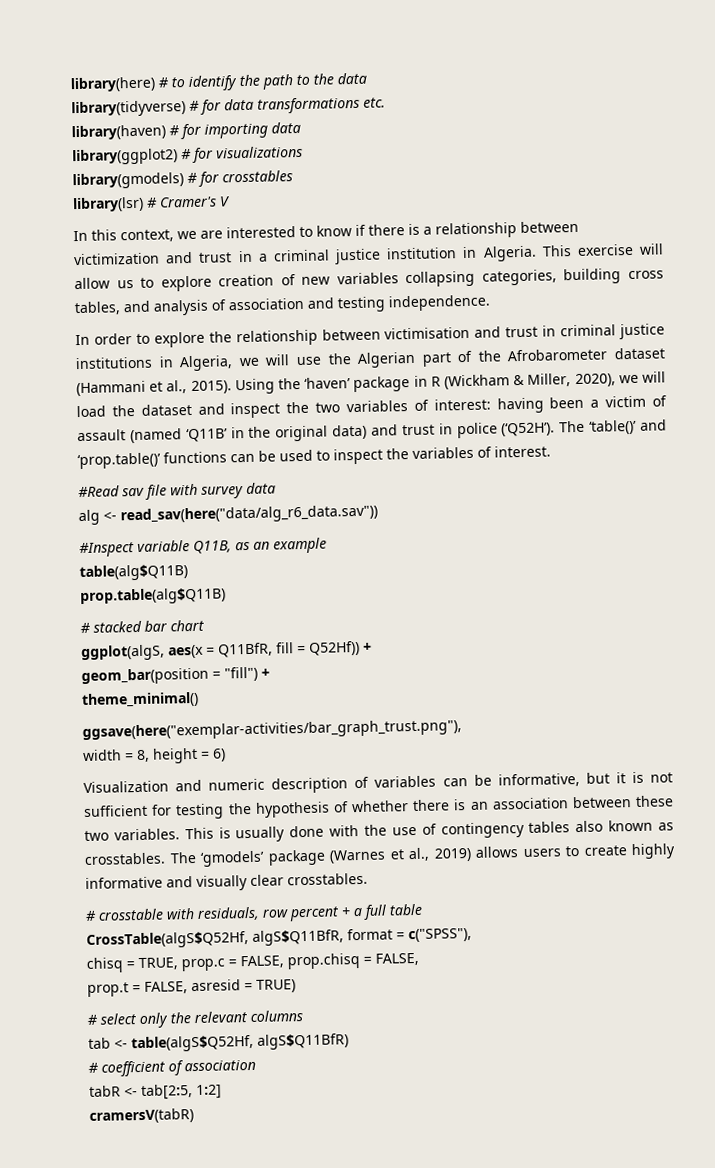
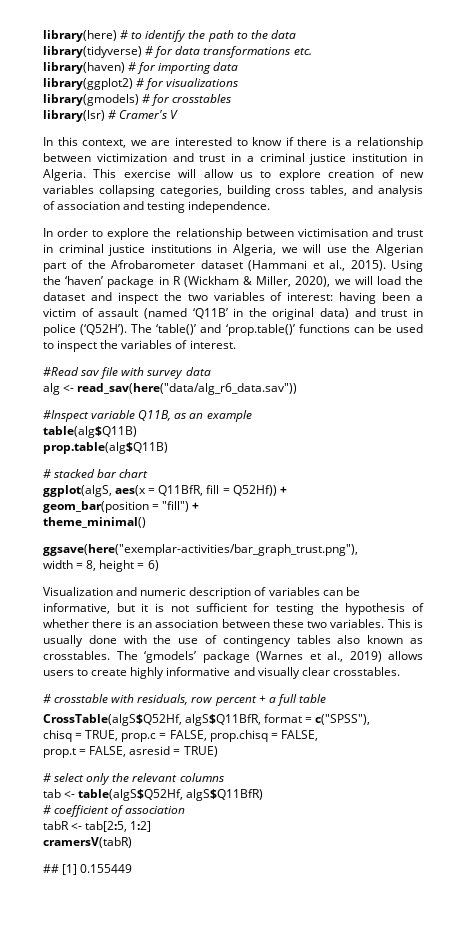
(194, 1116) none -> [43,864,133,875] // ## [1] 0.155449

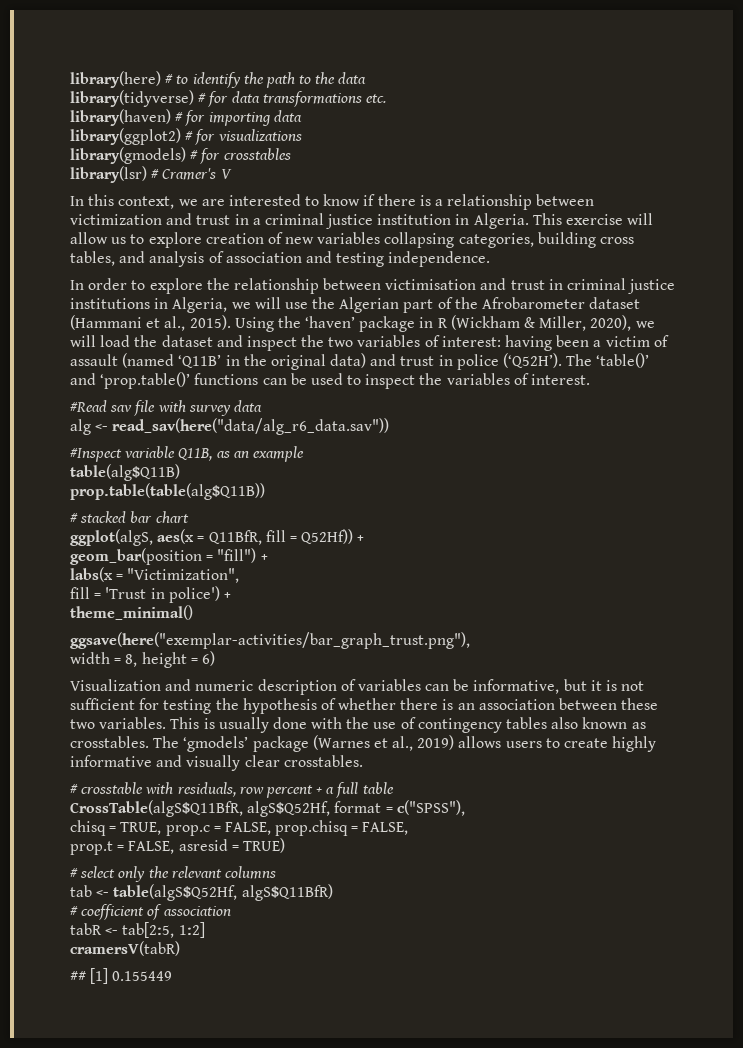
[43,442,168,454] prop.table(alg$Q11B) -> [70,483,265,500] prop.table(table(alg$Q11B))
(200, 506) none -> [70,567,240,583] [70,586,231,603] // labs(x = "Victimization", // fill = 'Trust in police') +
[43,714,262,726] CrossTable(algS$Q52Hf, algS$Q11BfR, -> [70,800,331,817] CrossTable(algS$Q11BfR, algS$Q52Hf,

